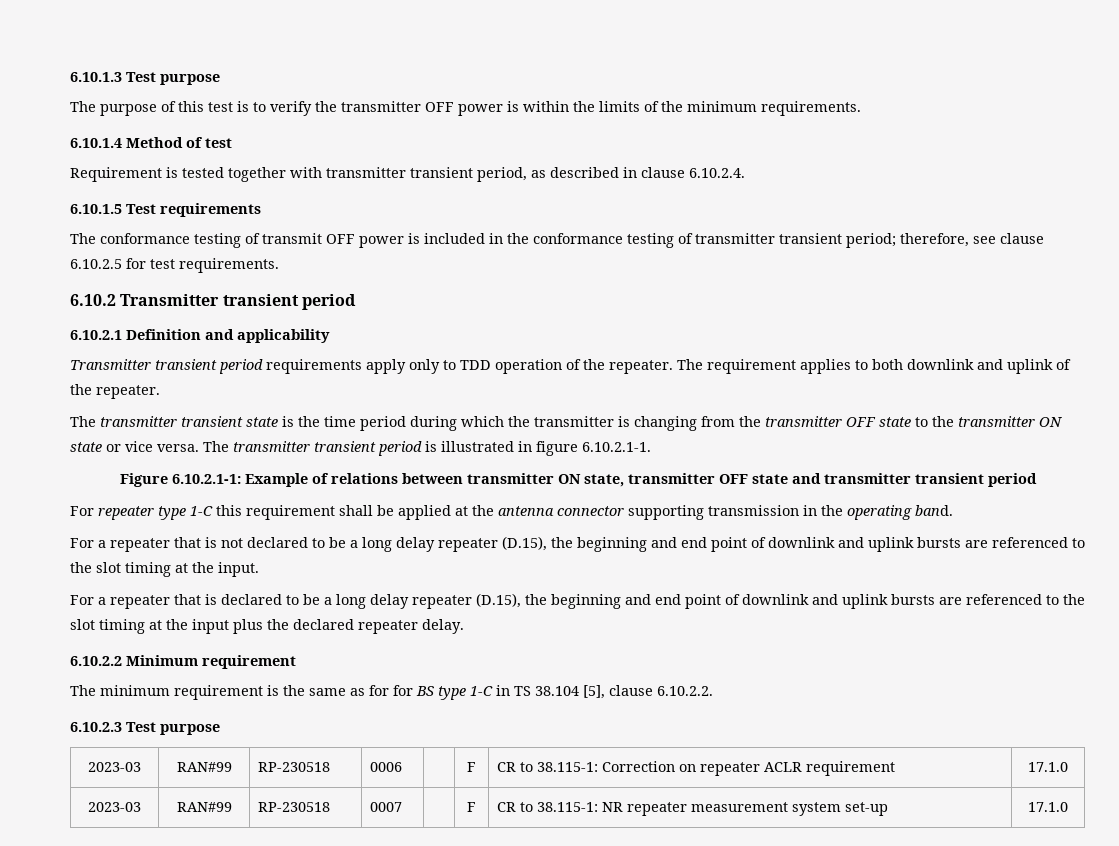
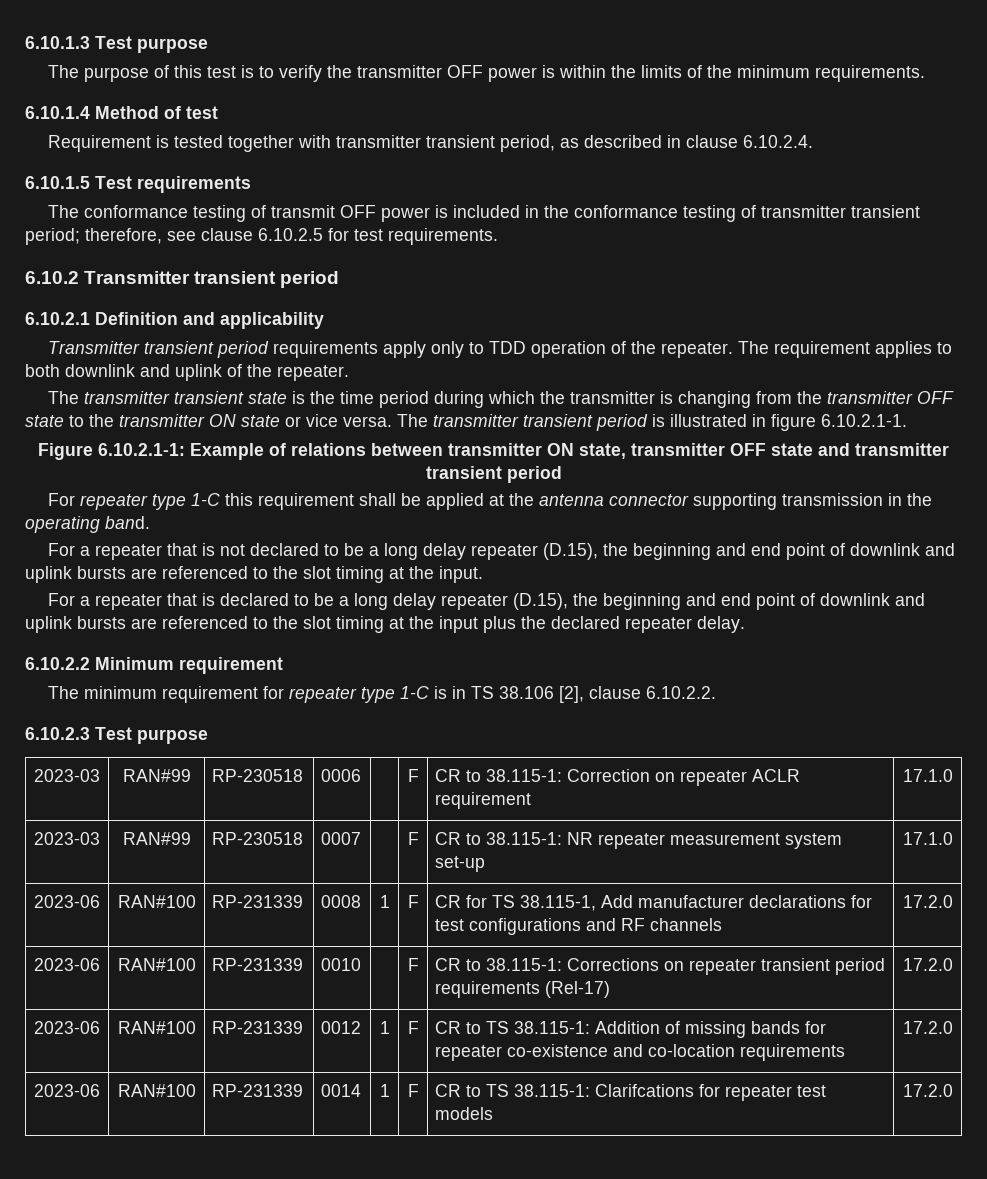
[267,685,493,700] is the same as for for BS type 1-C -> [263,686,448,703] for repeater type 1-C is
[535,685,605,699] 38.104 [5], -> [499,686,585,703] 38.106 [2],
(1068, 807) none -> [34,895,100,908] [117,895,196,908] [212,895,304,908] [321,895,362,908] [379,895,390,908] [407,895,419,908] [435,895,873,911] [435,918,723,935] [902,895,953,908] [34,958,100,971] [117,958,196,971] [212,958,304,971] [321,958,362,971] [407,958,419,971] [435,958,886,975] [435,981,611,998] [902,958,953,971] [34,1021,100,1034] [117,1021,196,1034] [212,1021,304,1034] [321,1021,362,1034] [379,1021,390,1034] [407,1021,419,1034] [435,1021,827,1038] [435,1044,846,1061] [902,1021,953,1034] [34,1084,100,1097] [117,1084,196,1097] [212,1084,304,1097] [321,1084,362,1097] [379,1084,390,1097] [407,1084,419,1097] [435,1084,827,1101] [435,1107,494,1120] [902,1084,953,1097] // 2023-06 | RAN#100 | RP-231339 | 0008 | 1 | F | CR for TS 38.115-1, Add manufacturer declarations for test configurations and RF channels | 17.2.0 // 2023-06 | RAN#100 | RP-231339 | 0010 | | F | CR to 38.115-1: Corrections on repeater transient period requirements (Rel-17) | 17.2.0 // 2023-06 | RAN#100 | RP-231339 | 0012 | 1 | F | CR to TS 38.115-1: Addition of missing bands for repeater co-existence and co-location requirements | 17.2.0 // 2023-06 | RAN#100 | RP-231339 | 0014 | 1 | F | CR to TS 38.115-1: Clarifcations for repeater test models | 17.2.0

